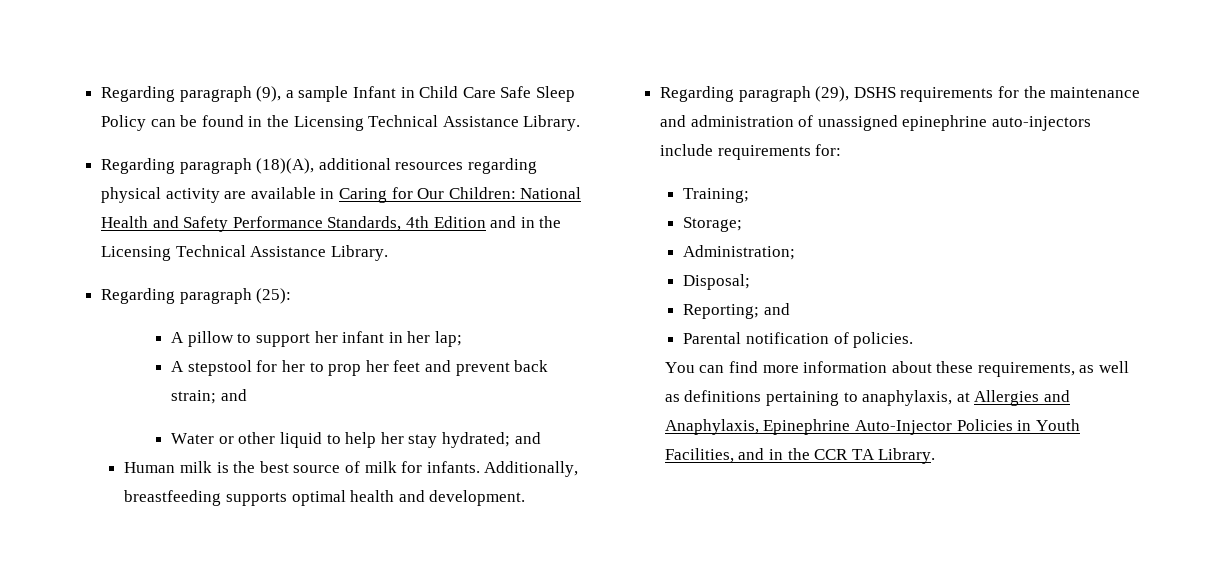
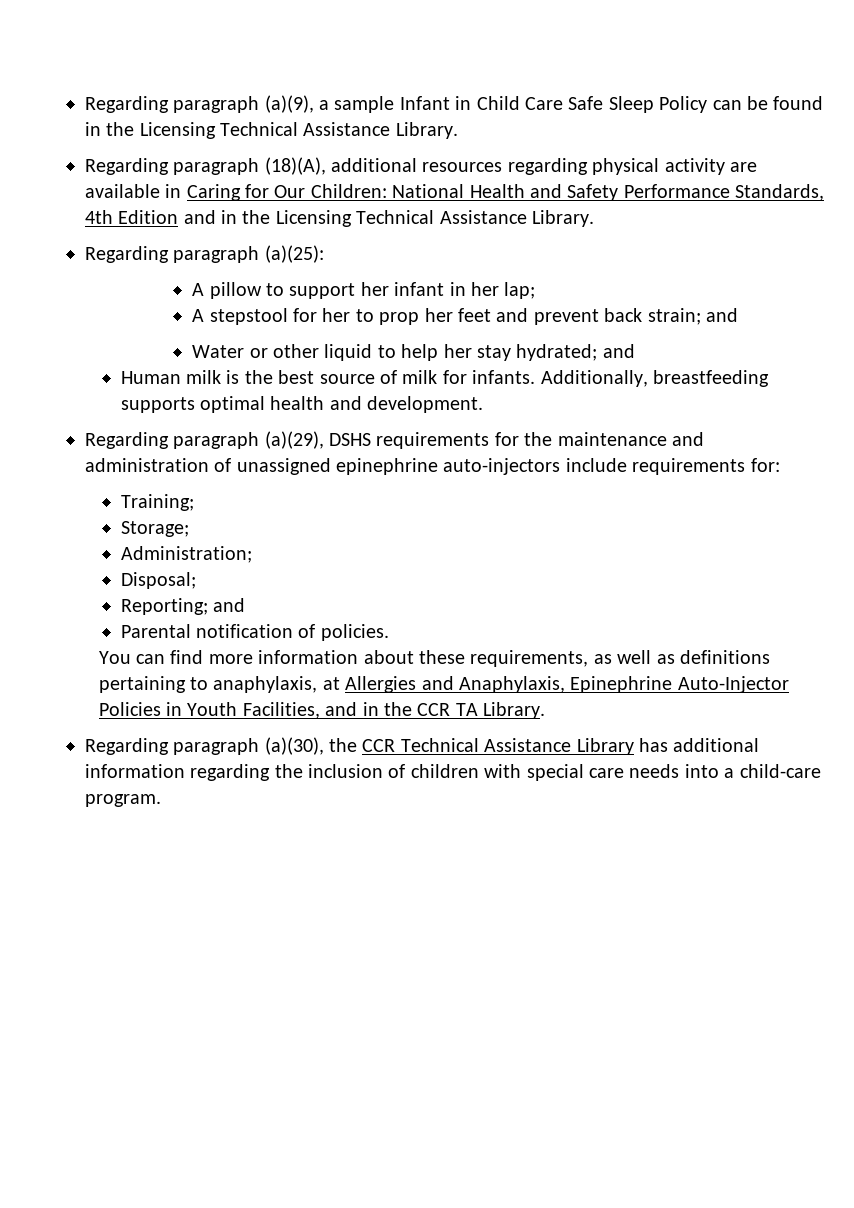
[101,86,282,102] Regarding paragraph (9), -> [84,95,314,113] Regarding paragraph (a)(9),
[256,288,292,304] (25): -> [264,245,324,263] (a)(25):
[815,86,850,102] (29), -> [264,431,324,449] (a)(29),
(936, 456) none -> [84,737,760,755] [84,764,821,781] [84,794,161,807] // Regarding paragraph (a)(30), the CCR Technical Assistance Library has additional information regarding the inclusion of children with special care needs into a child-care program.

